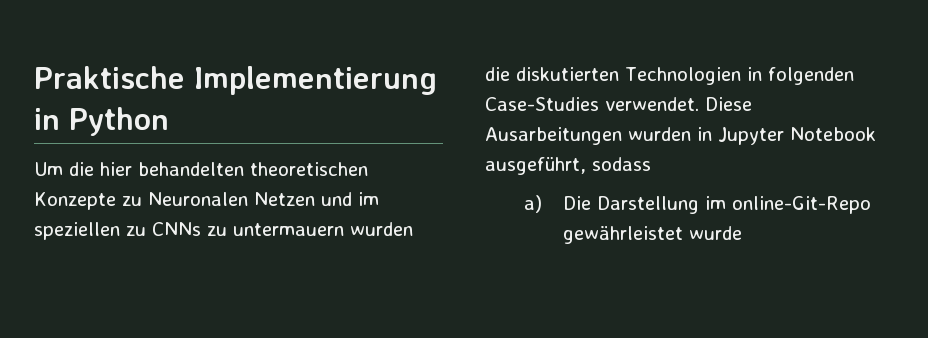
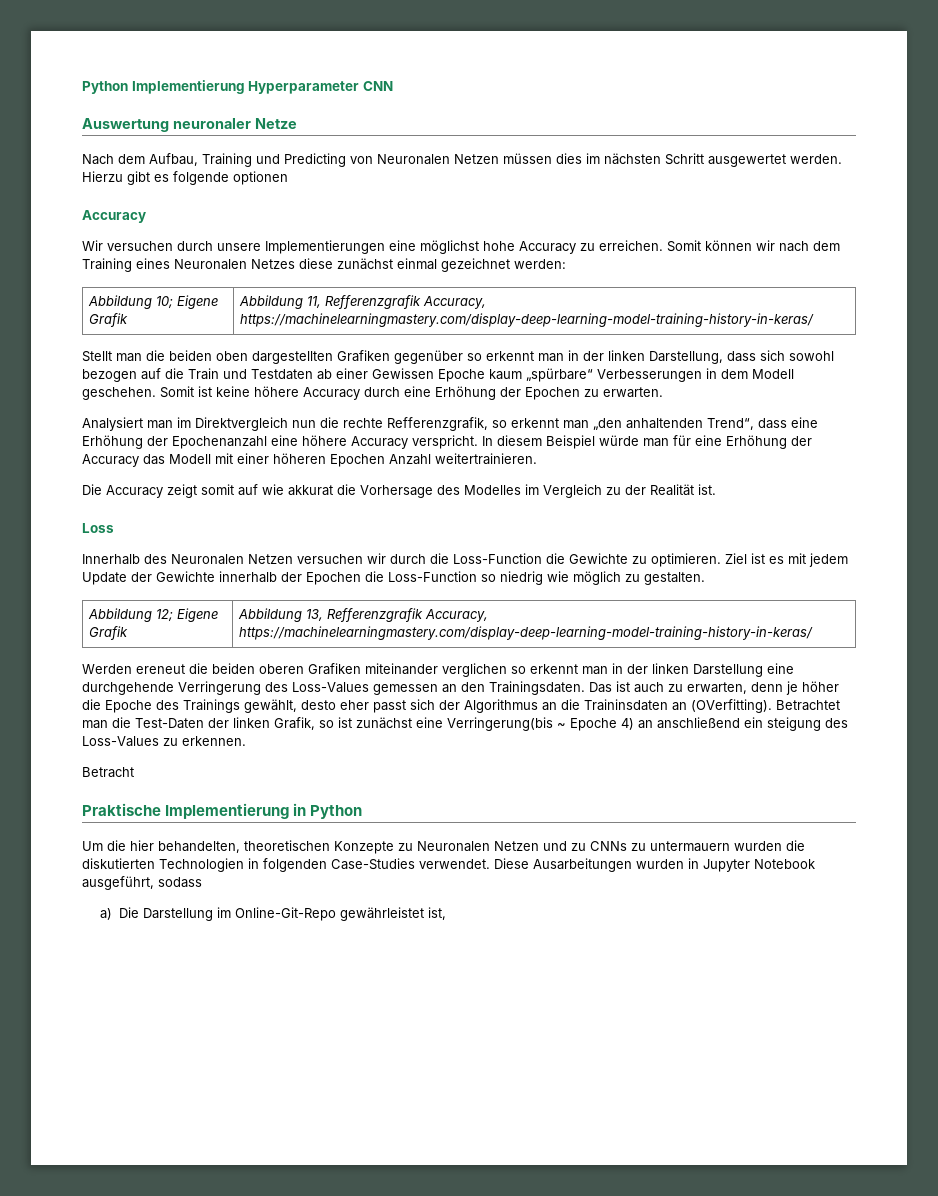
(34, 77) none -> [82,80,393,94] [82,118,297,132] [82,153,842,167] [82,171,288,185] [82,210,146,223] [82,240,840,254] [82,258,566,272] [88,295,219,309] [89,313,129,327] [239,295,487,309] [240,313,815,327] [82,350,834,364] [82,368,794,382] [82,386,663,400] [82,417,818,431] [82,435,812,449] [82,453,537,467] [82,484,716,498] [82,523,114,533] [82,553,848,567] [82,571,705,585] [88,608,219,622] [89,626,129,640] [238,608,489,622] [239,626,814,640] [82,663,794,677] [82,681,839,695] [82,699,840,713] [82,717,848,731] [82,736,246,747] [82,767,134,778] Python Implementierung Hyperparameter CNN // Auswertung neuronaler Netze // Nach dem Aufbau, Training und Predicting von Neuronalen Netzen müssen dies im nächsten Schritt ausgewertet werden. Hierzu gibt es folgende optionen // Accuracy // Wir versuchen durch unsere Implementierungen eine möglichst hohe Accuracy zu erreichen. Somit können wir nach dem Training eines Neuronalen Netzes diese zunächst einmal gezeichnet werden: // Abbildung 10; Eigene Grafik | Abbildung 11, Refferenzgrafik Accuracy, https://machinelearningmastery.com/display-deep-learning-model-training-history-in-keras/ // Stellt man die beiden oben dargestellten Grafiken gegenüber so erkennt man in der linken Darstellung, dass sich sowohl bezogen auf die Train und Testdaten ab einer Gewissen Epoche kaum „spürbare“ Verbesserungen in dem Modell geschehen. Somit ist keine höhere Accuracy durch eine Erhöhung der Epochen zu erwarten. // Analysiert man im Direktvergleich nun die rechte Refferenzgrafik, so erkennt man „den anhaltenden Trend“, dass eine Erhöhung der Epochenanzahl eine höhere Accuracy verspricht. In diesem Beispiel würde man für eine Erhöhung der Accuracy das Modell mit einer höheren Epochen Anzahl weitertrainieren. // Die Accuracy zeigt somit auf wie akkurat die Vorhersage des Modelles im Vergleich zu der Realität ist. // Loss // Innerhalb des Neuronalen Netzen versuchen wir durch die Loss-Function die Gewichte zu optimieren. Ziel ist es mit jedem Update der Gewichte innerhalb der Epochen die Loss-Function so niedrig wie möglich zu gestalten. // Abbildung 12; Eigene Grafik | Abbildung 13, Refferenzgrafik Accuracy, https://machinelearningmastery.com/display-deep-learning-model-training-history-in-keras/ // Werden ereneut die beiden oberen Grafiken miteinander verglichen so erkennt man in der linken Darstellung eine durchgehende Verringerung des Loss-Values gemessen an den Trainingsdaten. Das ist auch zu erwarten, denn je höher die Epoche des Trainings gewählt, desto eher passt sich der Algorithmus an die Traininsdaten an (OVerfitting). Betrachtet man die Test-Daten der linken Grafik, so ist zunächst eine Verringerung(bis ~ Epoche 4) an anschließend ein steigung des Loss-Values zu erkennen. // Betracht //
[138,162,244,176] behandelten -> [158,841,240,853] behandelten,
[358,192,379,206] [34,222,120,240] im speziellen -> (567, 846) none
[732,196,872,214] [563,226,743,244] online-Git-Repo gewährleistet wurde -> [234,907,446,921] Online-Git-Repo gewährleistet ist,

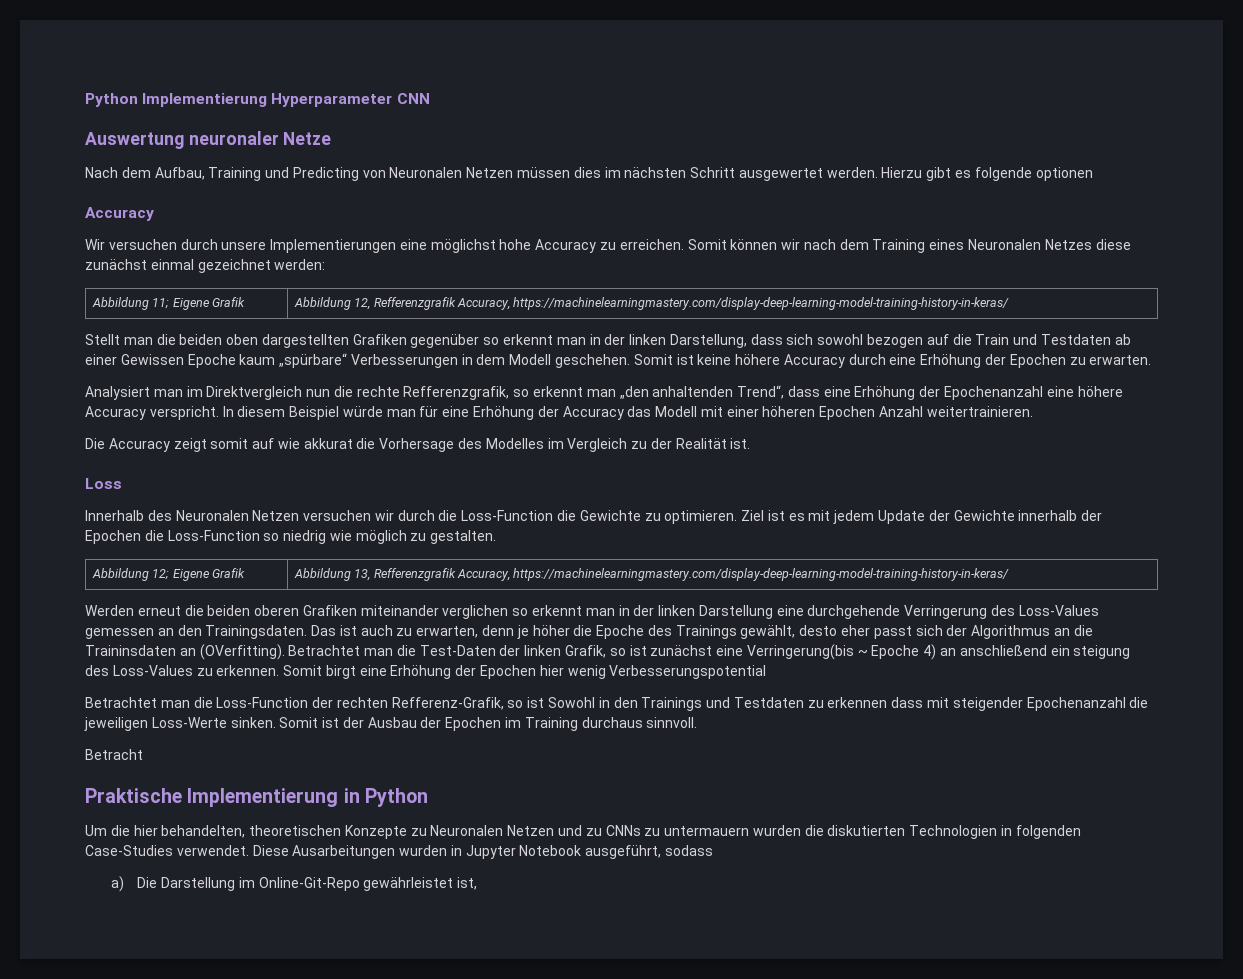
[156,295,219,309] [89,313,129,327] [239,295,322,309] 10; Eigene Grafik | Abbildung 11, -> [152,297,246,310] [293,297,371,310] 11; Eigene Grafik | Abbildung 12,
[136,664,185,674] ereneut -> [137,606,181,616] erneut
(246, 741) none -> [283,665,767,679] [85,697,1149,711] [84,717,698,731] Somit birgt eine Erhöhung der Epochen hier wenig Verbesserungspotential // Betrachtet man die Loss-Function der rechten Refferenz-Grafik, so ist Sowohl in den Trainings und Testdaten zu erkennen dass mit steigender Epochenanzahl die jeweiligen Loss-Werte sinken. Somit ist der Ausbau der Epochen im Training durchaus sinnvoll.

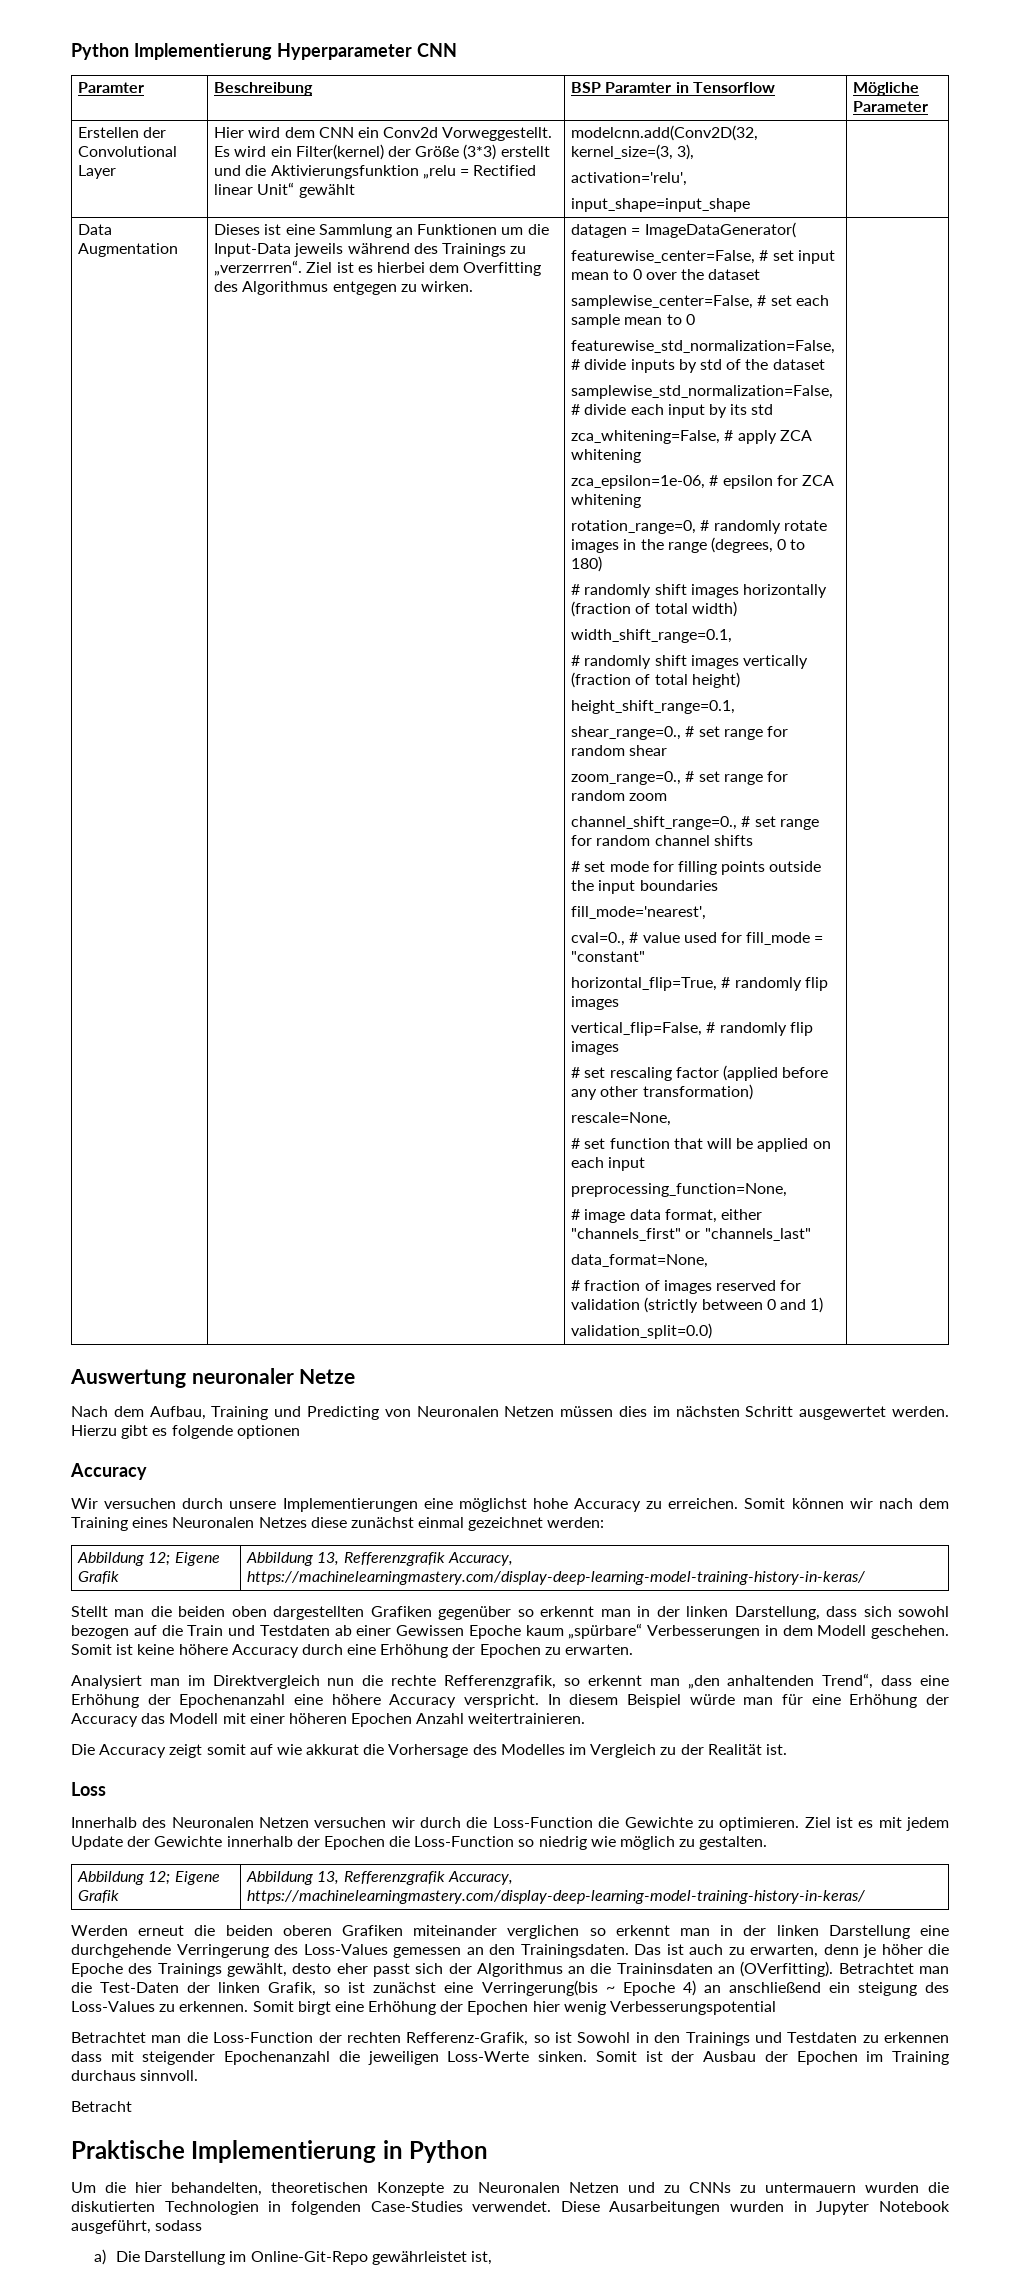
(430, 98) none -> [78,82,145,93] [214,82,314,96] [571,82,775,93] [853,82,920,96] [853,101,929,112] [78,127,167,138] [78,146,178,157] [78,165,117,179] [214,127,553,141] [214,144,550,160] [214,165,537,179] [214,182,355,198] [571,125,759,141] [571,144,695,160] [571,172,688,186] [571,198,751,212] [78,224,113,235] [78,243,179,257] [214,224,549,238] [214,243,527,257] [214,260,542,276] [214,281,474,295] [571,222,796,238] [571,250,835,264] [571,269,761,280] [571,295,829,309] [571,314,695,328] [571,340,836,354] [571,359,825,373] [571,385,834,399] [571,404,774,418] [571,430,812,444] [571,449,642,463] [571,475,835,489] [571,494,642,508] [571,520,827,534] [571,537,806,553] [571,556,603,572] [571,584,828,598] [571,601,737,617] [571,629,733,643] [571,655,809,669] [571,672,740,688] [571,700,736,714] [571,726,789,740] [571,745,668,756] [571,771,789,785] [571,790,668,801] [571,816,819,830] [571,835,753,846] [571,861,822,875] [571,880,718,894] [571,906,707,920] [571,932,824,946] [571,951,646,962] [571,977,828,991] [571,996,620,1010] [571,1022,813,1036] [571,1041,620,1055] [571,1065,829,1081] [571,1084,753,1100] [571,1112,672,1126] [571,1138,831,1152] [571,1157,646,1171] [571,1183,788,1197] [571,1209,763,1223] [571,1228,811,1241] [571,1254,709,1268] [571,1280,802,1294] [571,1297,824,1313] [571,1323,713,1339] // Paramter | Beschreibung | BSP Paramter in Tensorflow | Mögliche Parameter // Erstellen der Convolutional Layer | Hier wird dem CNN ein Conv2d Vorweggestellt. Es wird ein Filter(kernel) der Größe (3*3) erstellt und die Aktivierungsfunktion „relu = Rectified linear Unit“ gewählt | modelcnn.add(Conv2D(32, kernel_size=(3, 3), // activation='relu', // input_shape=input_shape | // Data Augmentation | Dieses ist eine Sammlung an Funktionen um die Input-Data jeweils während des Trainings zu „verzerrren“. Ziel ist es hierbei dem Overfitting des Algorithmus entgegen zu wirken. | datagen = ImageDataGenerator( // featurewise_center=False, # set input mean to 0 over the dataset // samplewise_center=False, # set each sample mean to 0 // featurewise_std_normalization=False, # divide inputs by std of the dataset // samplewise_std_normalization=False, # divide each input by its std // zca_whitening=False, # apply ZCA whitening // zca_epsilon=1e-06, # epsilon for ZCA whitening // rotation_range=0, # randomly rotate images in the range (degrees, 0 to 180) // # randomly shift images horizontally (fraction of total width) // width_shift_range=0.1, // # randomly shift images vertically (fraction of total height) // height_shift_range=0.1, // shear_range=0., # set range for random shear // zoom_range=0., # set range for random zoom // channel_shift_range=0., # set range for random channel shifts // # set mode for filling points outside the input boundaries // fill_mode='nearest', // cval=0., # value used for fill_mode = "constant" // horizontal_flip=True, # randomly flip images // vertical_flip=False, # randomly flip images // # set rescaling factor (applied before any other transformation) // rescale=None, // # set function that will be applied on each input // preprocessing_function=None, // # image data format, either "channels_first" or "channels_last" // data_format=None, // # fraction of images reserved for validation (strictly between 0 and 1) // validation_split=0.0) |
[152,297,246,310] [293,297,371,310] 11; Eigene Grafik | Abbildung 12, -> [148,1552,220,1566] [78,1571,120,1584] [246,1552,340,1566] 12; Eigene Grafik | Abbildung 13,

